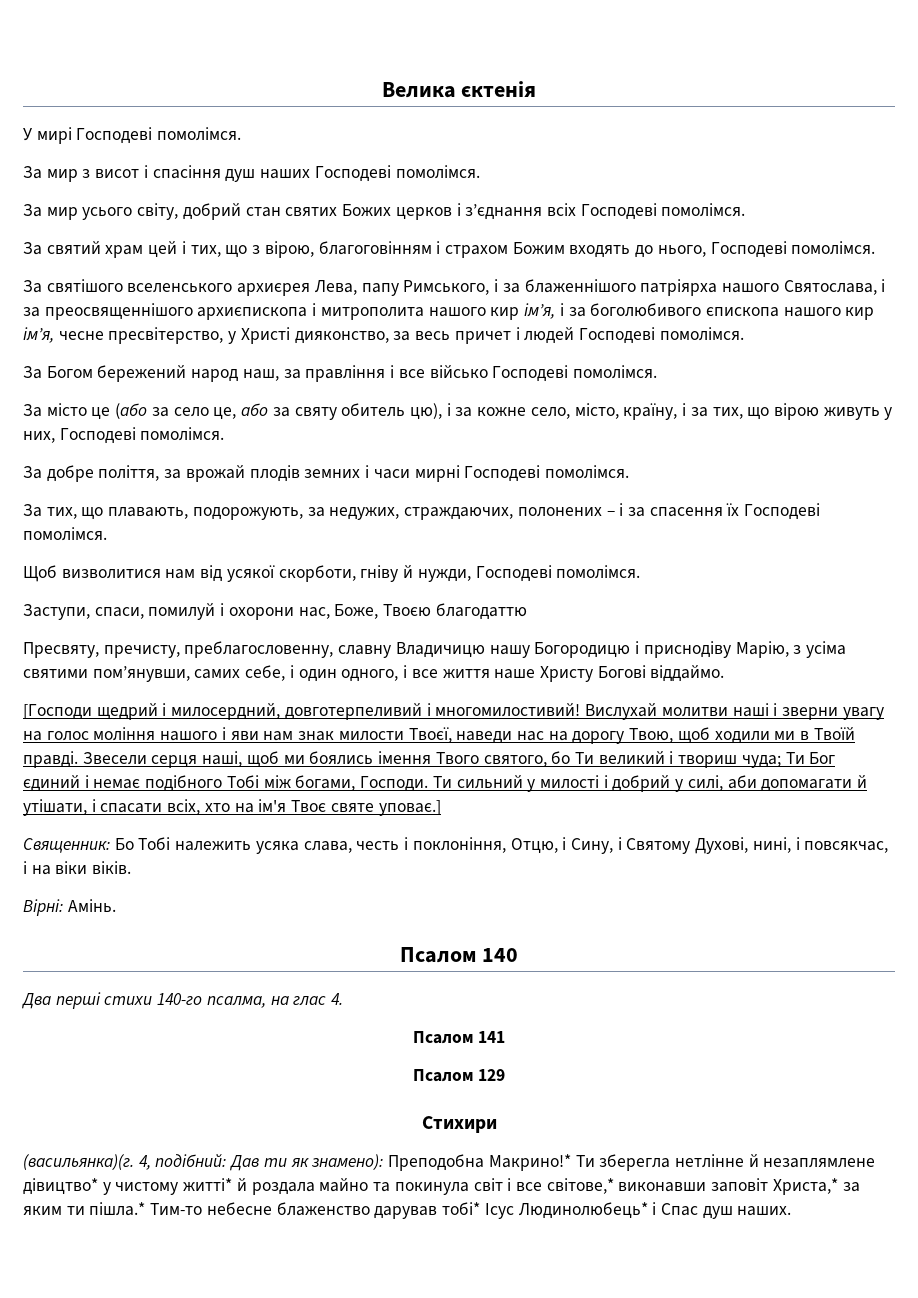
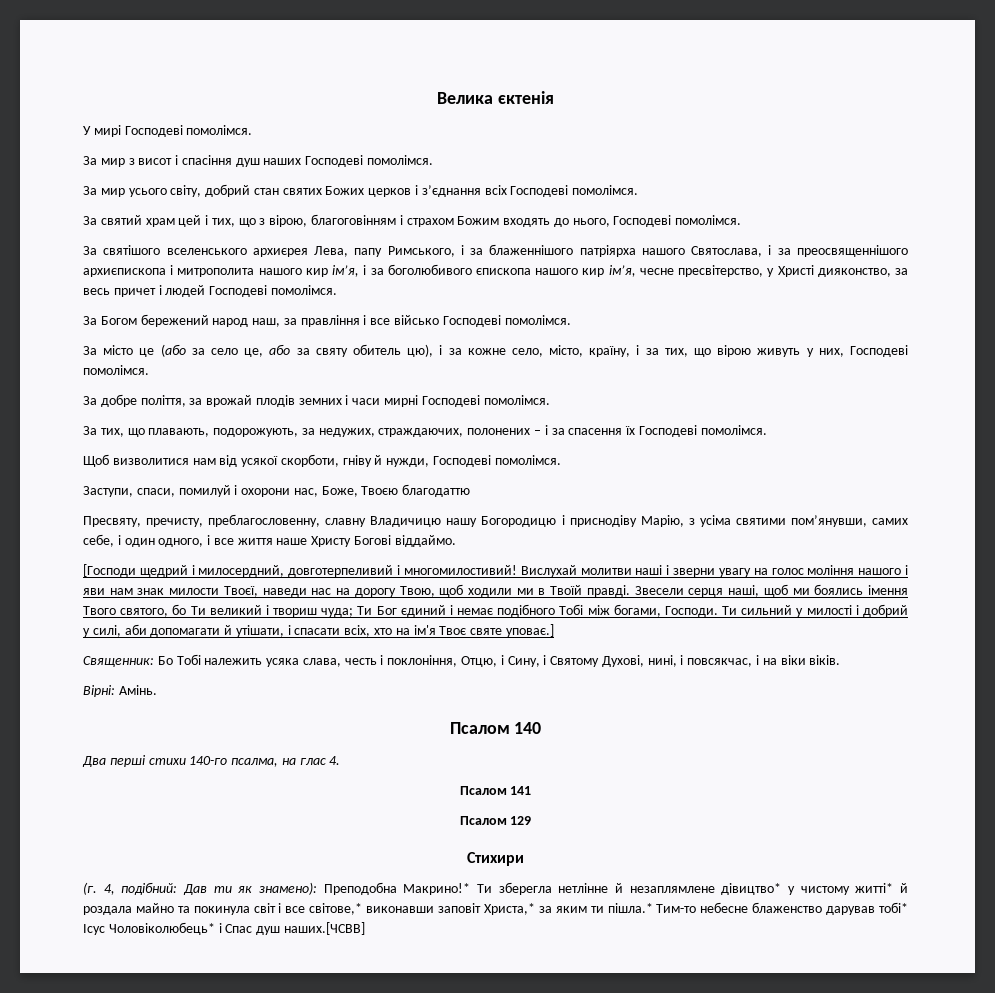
[23,1154,134,1170] (васильянка)(г. -> [83,882,97,895] (г.
[518,1202,648,1219] Людинолюбець* -> [108,922,215,935] Чоловіколюбець*
[737,1206,792,1216] наших. -> [283,922,365,935] наших.[ЧСВВ]

